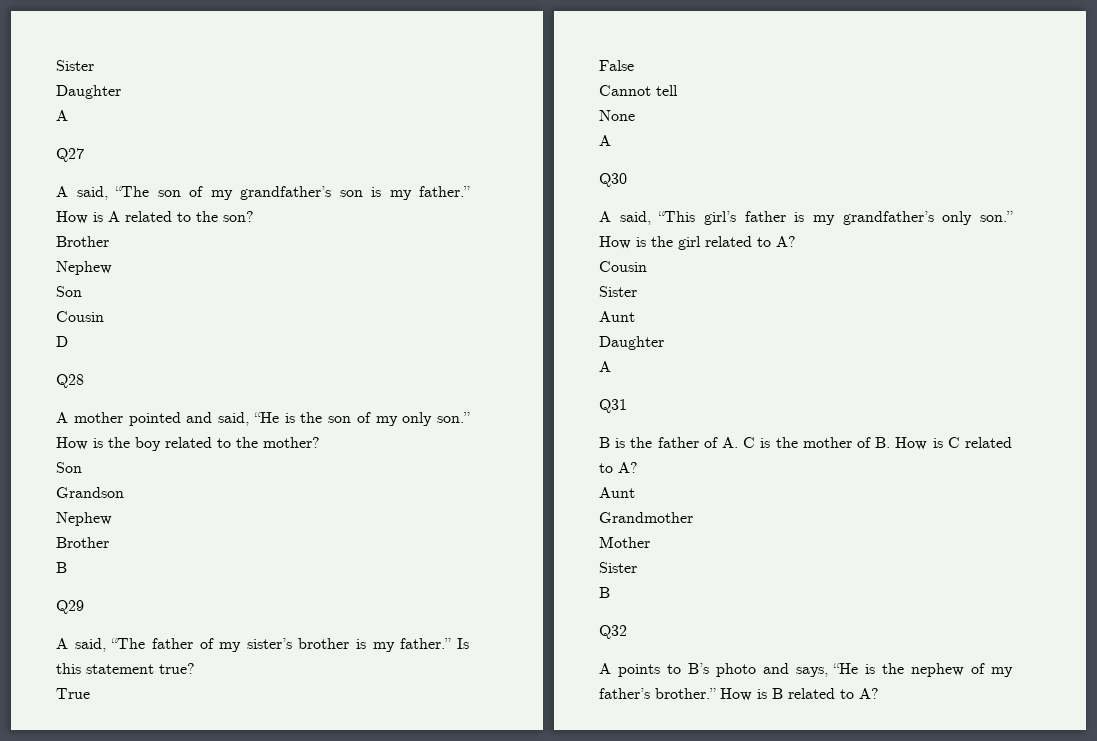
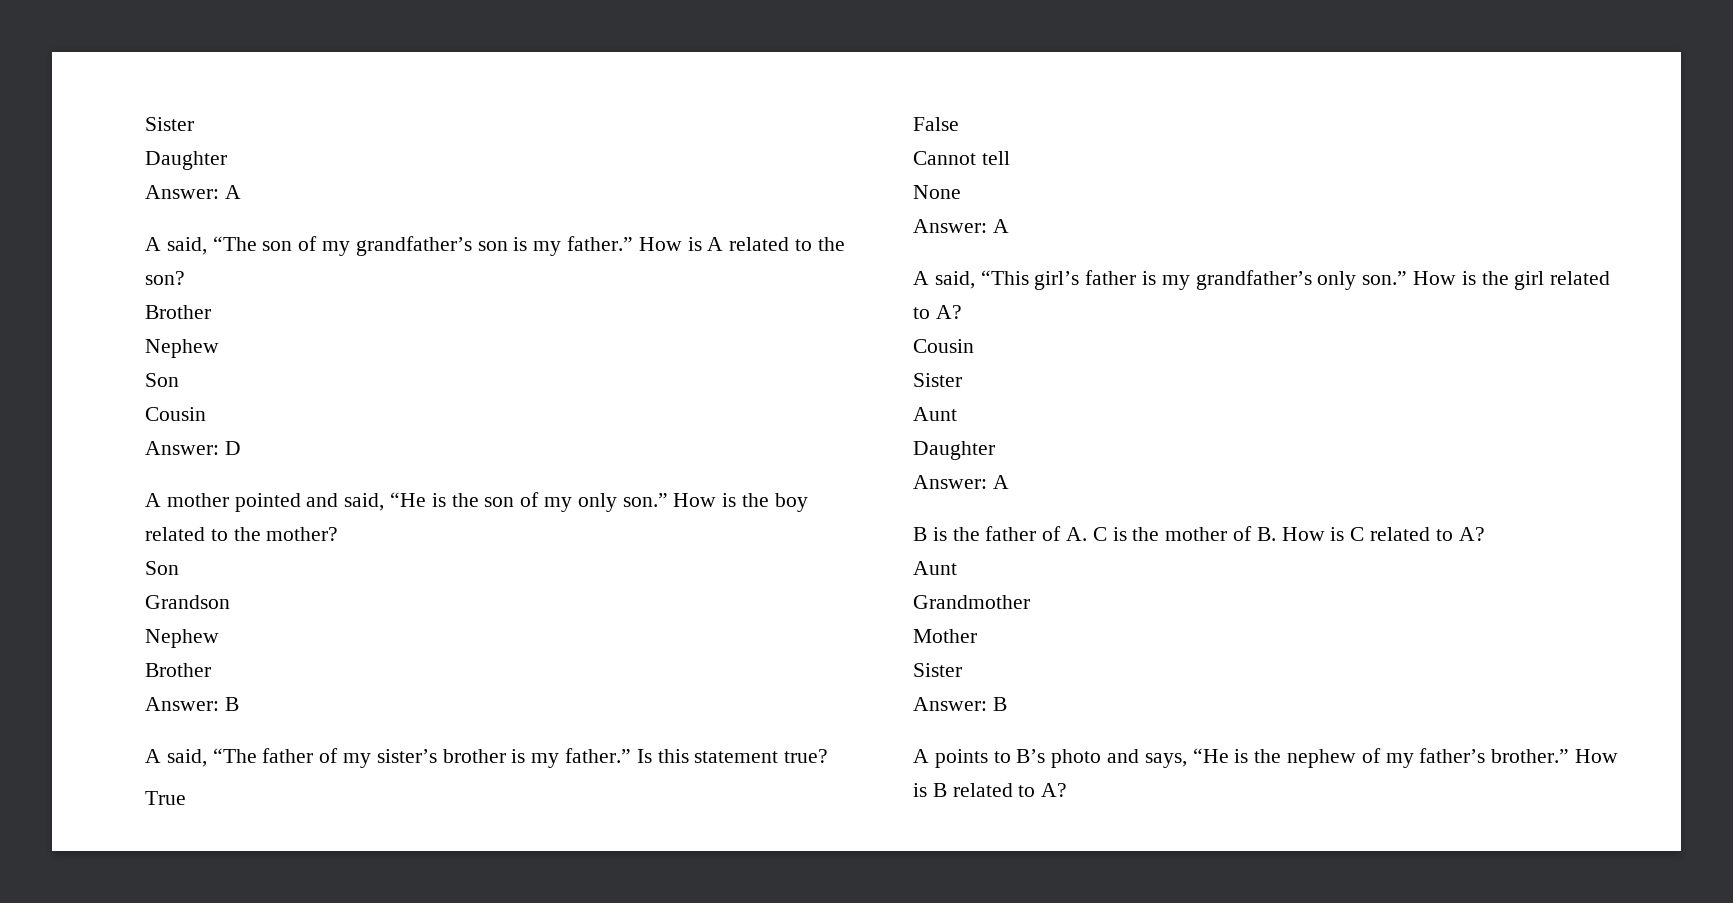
[56,110,68,121] [56,148,84,162] A // Q27 -> [145,185,241,199] Answer: A
(104, 316) none -> [145,441,219,455] Answer:
[56,374,84,388] // Q28 -> (241, 448) none
[56,562,67,573] [56,600,84,614] B // Q29 -> [145,697,239,711] Answer: B
[599,135,611,146] [599,173,627,187] A // Q30 -> [913,219,1009,233] Answer: A
[599,361,611,372] [599,399,627,413] A // Q31 -> [913,475,1009,489] Answer: A
[599,587,610,598] [599,625,627,639] B // Q32 -> [913,697,1007,711] Answer: B

